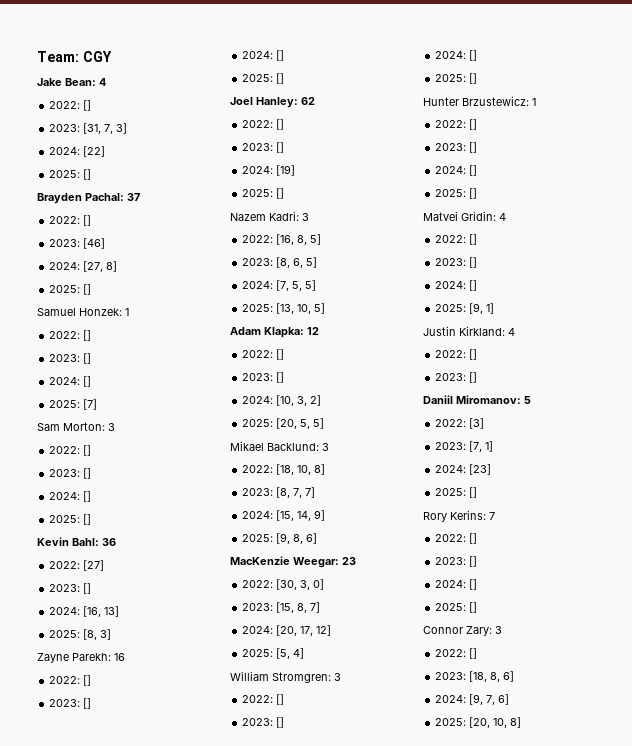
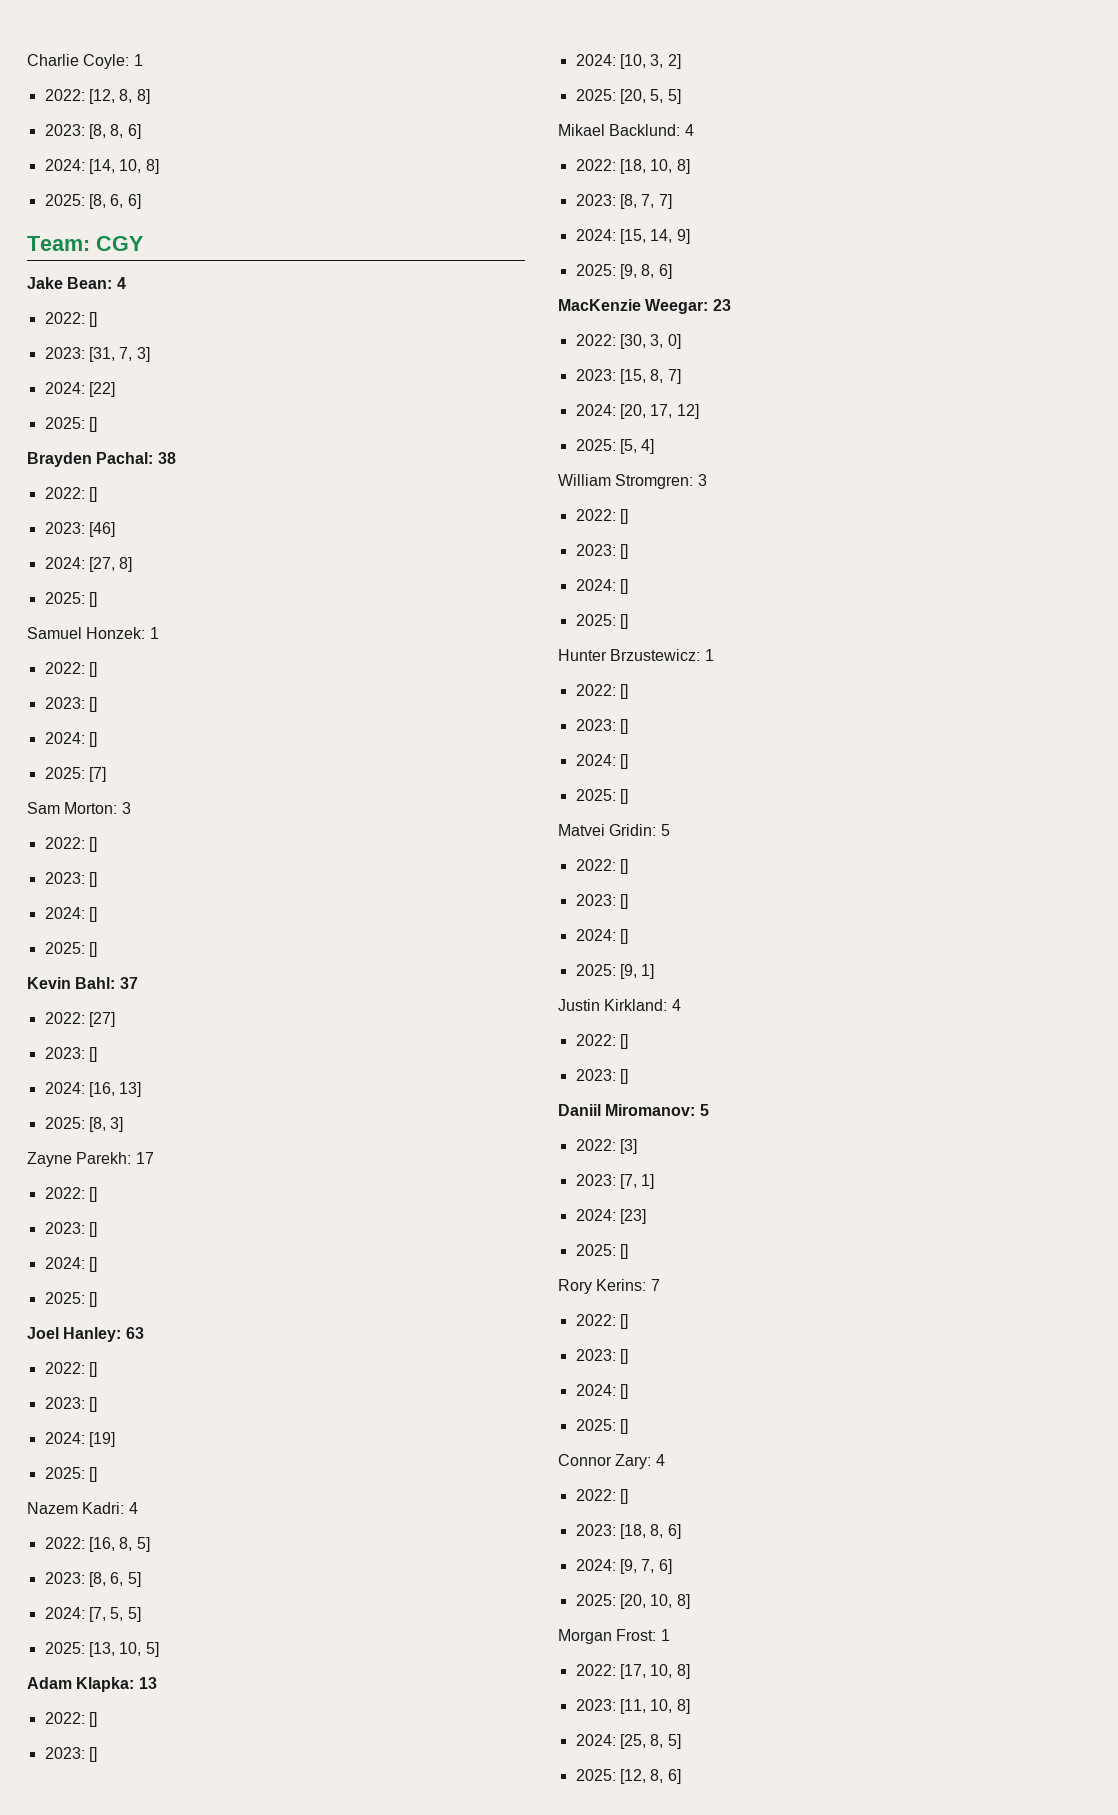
(37, 56) none -> [27,54,143,69] [44,89,150,104] [44,124,141,139] [44,159,159,174] [44,194,141,209] Charlie Coyle: 1 // 2022: [12, 8, 8] // 2023: [8, 8, 6] // 2024: [14, 10, 8] // 2025: [8, 6, 6] //
[127,193,140,201] 37 -> [157,452,176,464] 38
[102,538,116,546] 36 -> [119,977,138,989] 37
[114,653,125,661] 16 -> [135,1152,154,1164] 17
[301,97,315,105] 62 -> [125,1327,144,1339] 63
[302,213,309,221] 3 -> [128,1502,138,1514] 4
[307,327,319,335] 12 -> [138,1677,157,1689] 13
[322,443,329,451] 3 -> [684,124,694,136] 4
[499,213,506,221] 4 -> [660,824,670,836] 5
[495,626,502,634] 3 -> [655,1454,665,1466] 4
(522, 722) none -> [558,1629,670,1644] [575,1664,690,1679] [575,1699,690,1714] [575,1734,681,1749] [575,1769,681,1784] // Morgan Frost: 1 // 2022: [17, 10, 8] // 2023: [11, 10, 8] // 2024: [25, 8, 5] // 2025: [12, 8, 6]

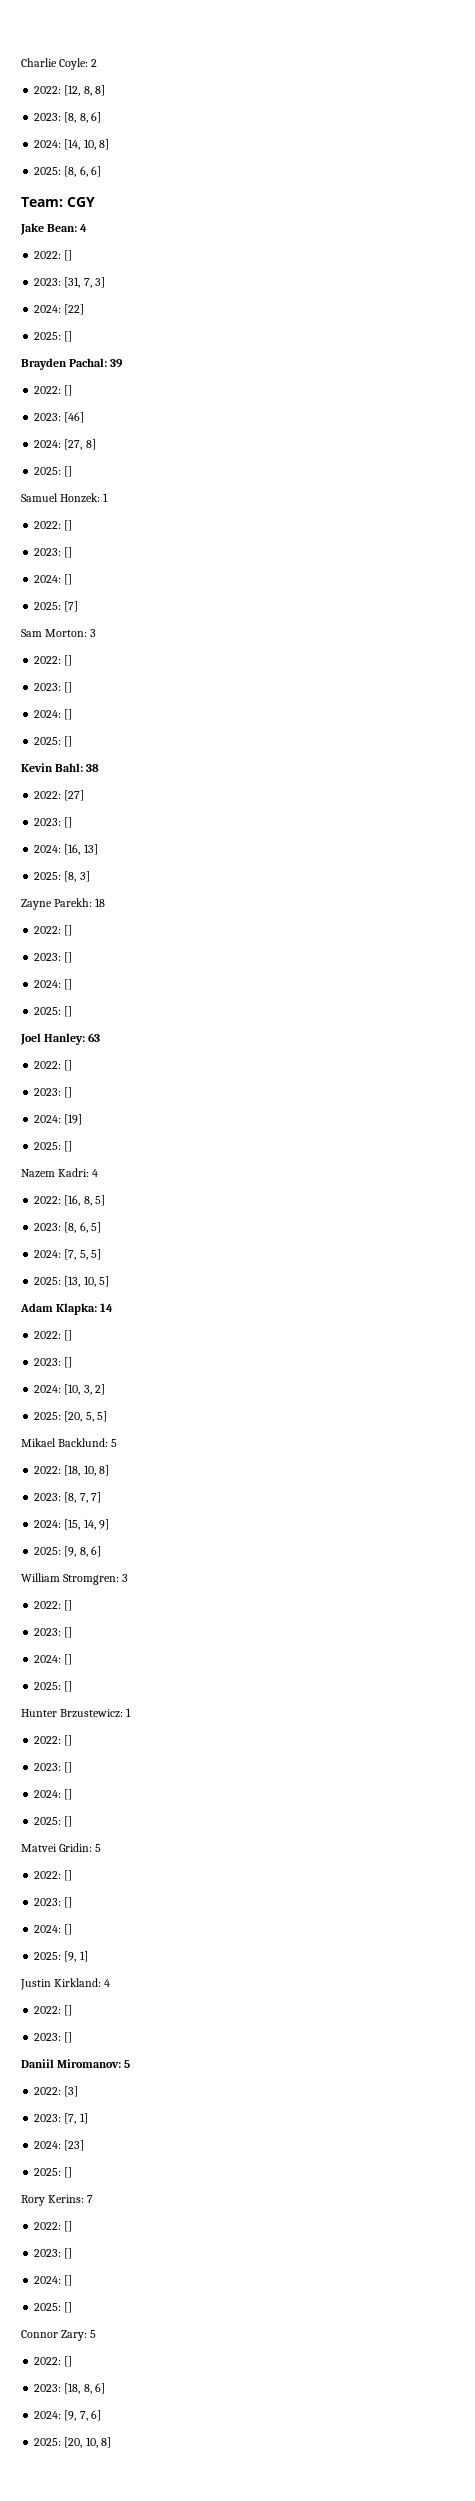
[133,54,143,66] 1 -> [91,59,98,67] 2
[157,452,176,464] 38 -> [110,359,124,368] 39
[119,977,138,989] 37 -> [86,764,100,772] 38
[135,1152,154,1164] 17 -> [95,898,106,907] 18
[138,1677,157,1689] 13 -> [100,1303,114,1312] 14
[684,124,694,136] 4 -> [111,1439,118,1447] 5
[558,299,731,314] [575,334,681,349] [575,369,681,384] [575,404,699,419] [575,439,655,454] // MacKenzie Weegar: 23 // 2022: [30, 3, 0] // 2023: [15, 8, 7] // 2024: [20, 17, 12] // 2025: [5, 4] -> (101, 1551) none
[655,1454,665,1466] 4 -> [90,2330,97,2338] 5
[558,1629,670,1644] [575,1664,690,1679] [575,1699,690,1714] [575,1734,681,1749] [575,1769,681,1784] // Morgan Frost: 1 // 2022: [17, 10, 8] // 2023: [11, 10, 8] // 2024: [25, 8, 5] // 2025: [12, 8, 6] -> (111, 2442) none

